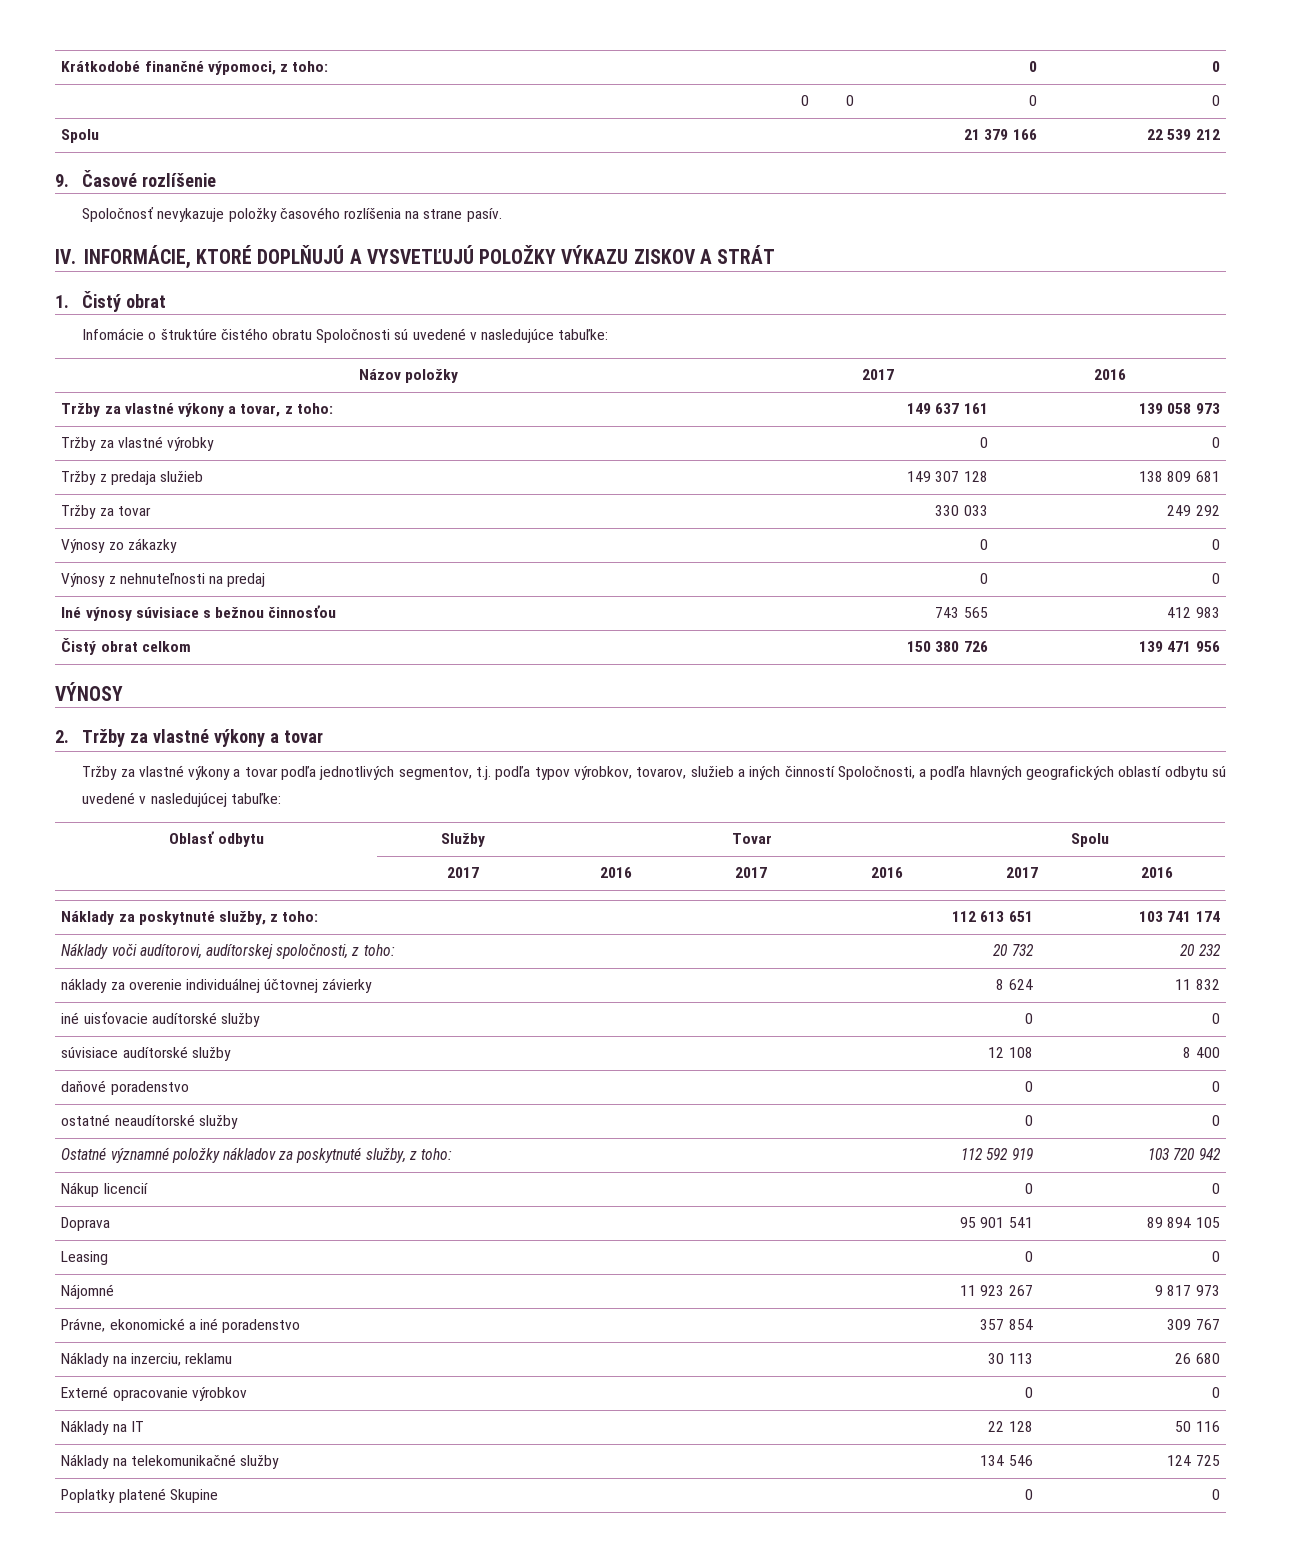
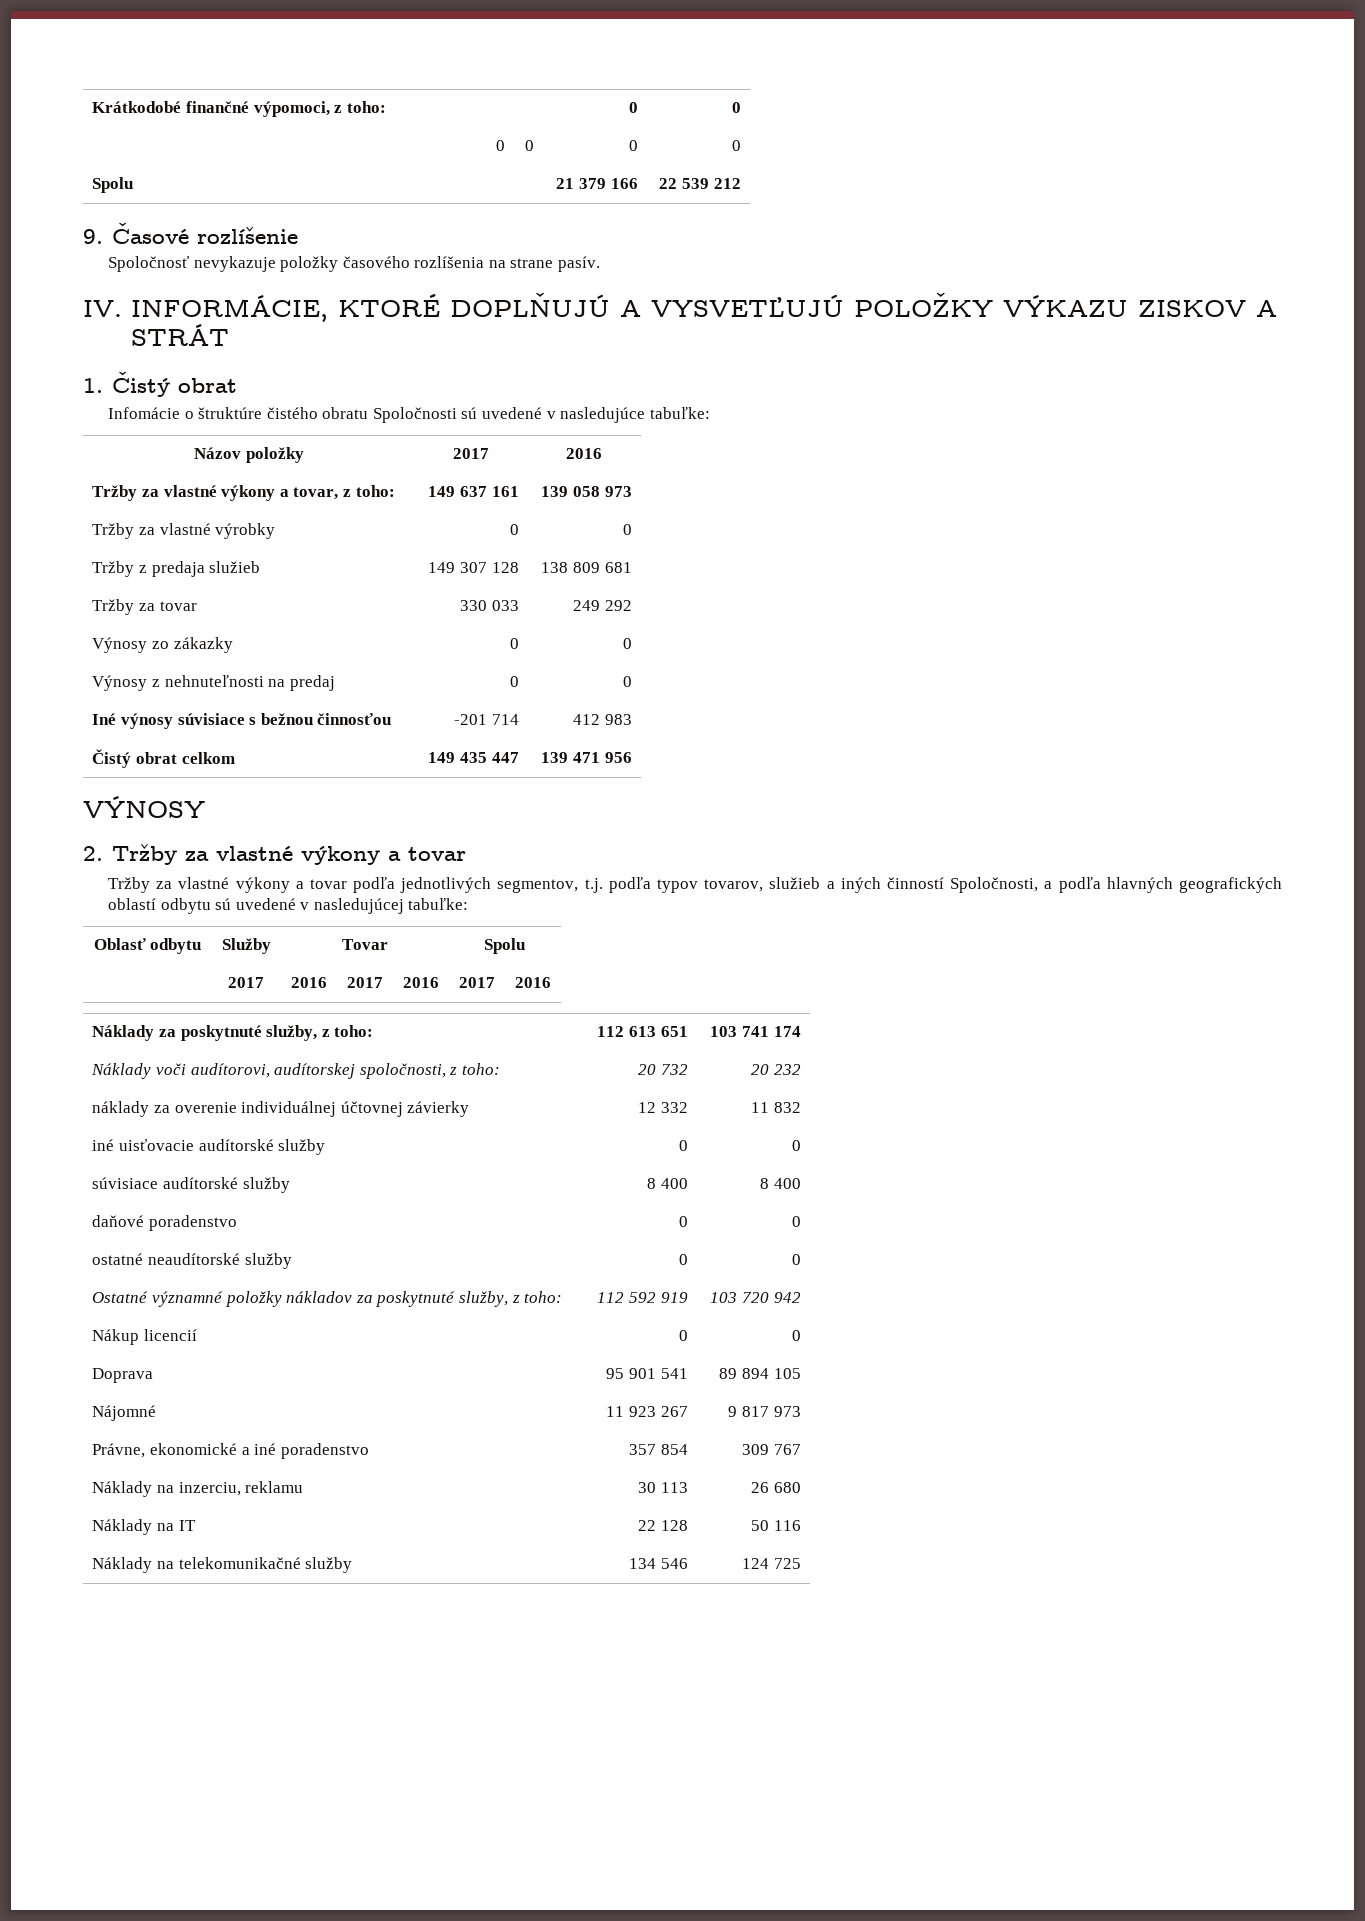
[935,607,988,618] 743 565 -> [453,714,519,725] -201 714
[907,641,988,652] 150 380 726 -> [428,752,519,763] 149 435 447
[573,766,632,780] výrobkov, -> (699, 886) none
[996,979,1033,990] 8 624 -> [637,1102,688,1113] 12 332
[988,1047,1033,1058] 12 108 -> [646,1178,688,1189] 8 400
[61,1251,109,1265] [1024,1251,1033,1262] [1211,1251,1220,1262] // Leasing | 0 | 0 -> (801, 1373) none
[61,1386,247,1401] [1024,1387,1033,1398] [1211,1387,1220,1398] // Externé opracovanie výrobkov | 0 | 0 -> (801, 1487) none
[61,1488,218,1503] [1024,1489,1033,1500] [1211,1489,1220,1500] // Poplatky platené Skupine | 0 | 0 -> (801, 1563) none

